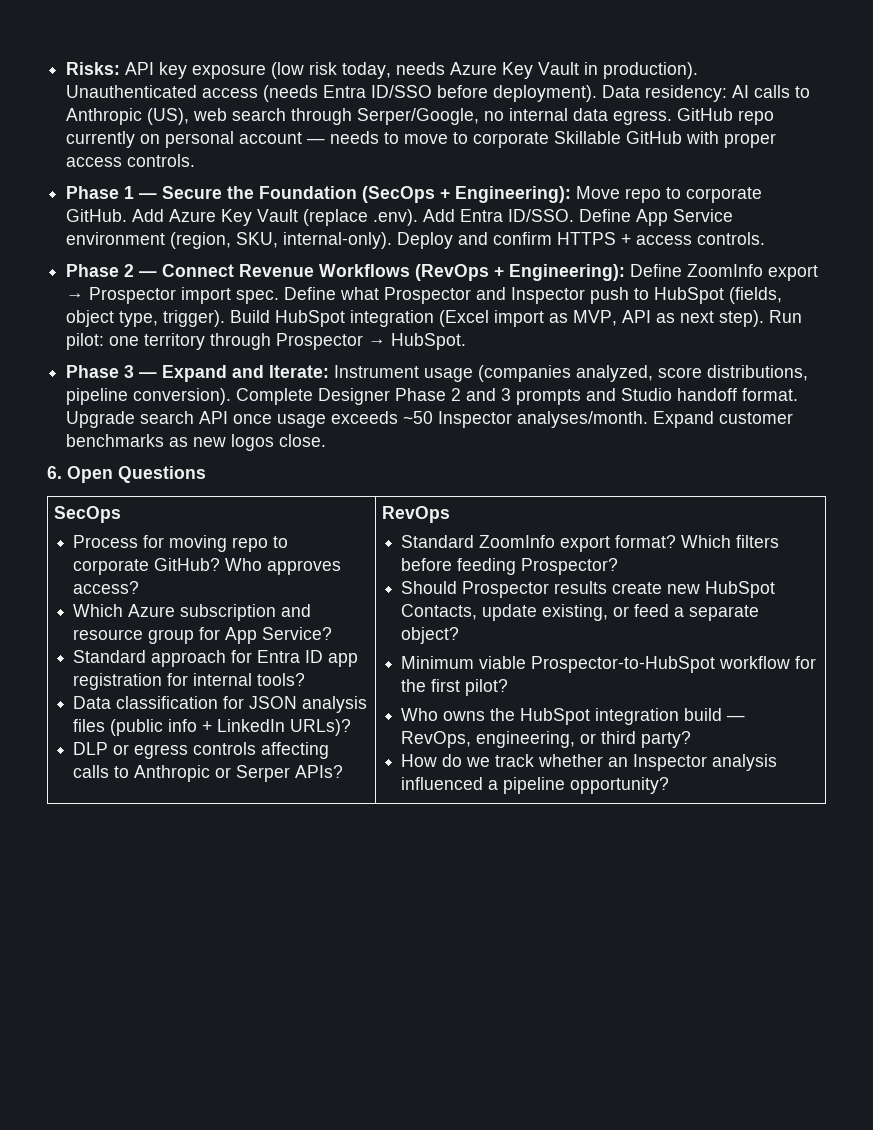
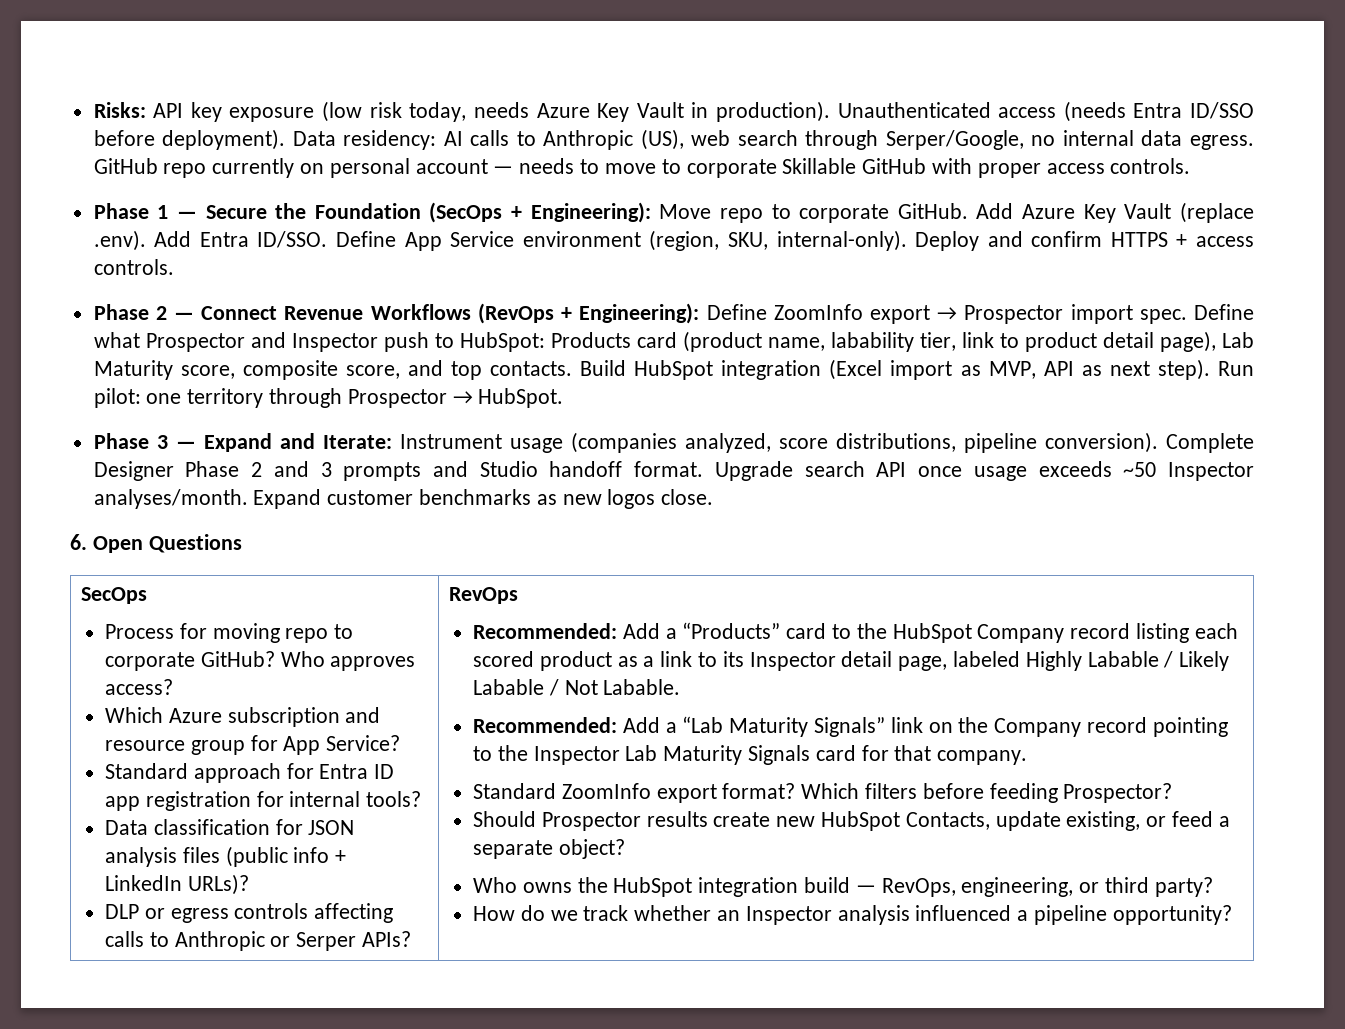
[654,287,783,304] [66,310,226,327] HubSpot (fields, object type, trigger). -> [459,331,1254,352] [93,360,573,380] HubSpot: Products card (product name, labability tier, link to product detail page), Lab Maturity score, composite score, and top contacts.
(451, 514) none -> [472,622,1238,643] [472,651,1230,671] [472,679,681,696] [472,716,1228,737] [472,745,1028,765] // Recommended: Add a “Products” card to the HubSpot Company record listing each scored product as a link to its Inspector detail page, labeled Highly Labable / Likely Labable / Not Labable. // Recommended: Add a “Lab Maturity Signals” link on the Company record pointing to the Inspector Lab Maturity Signals card for that company.
[401,656,817,673] [401,679,509,696] // Minimum viable Prospector-to-HubSpot workflow for the first pilot? -> (625, 849) none

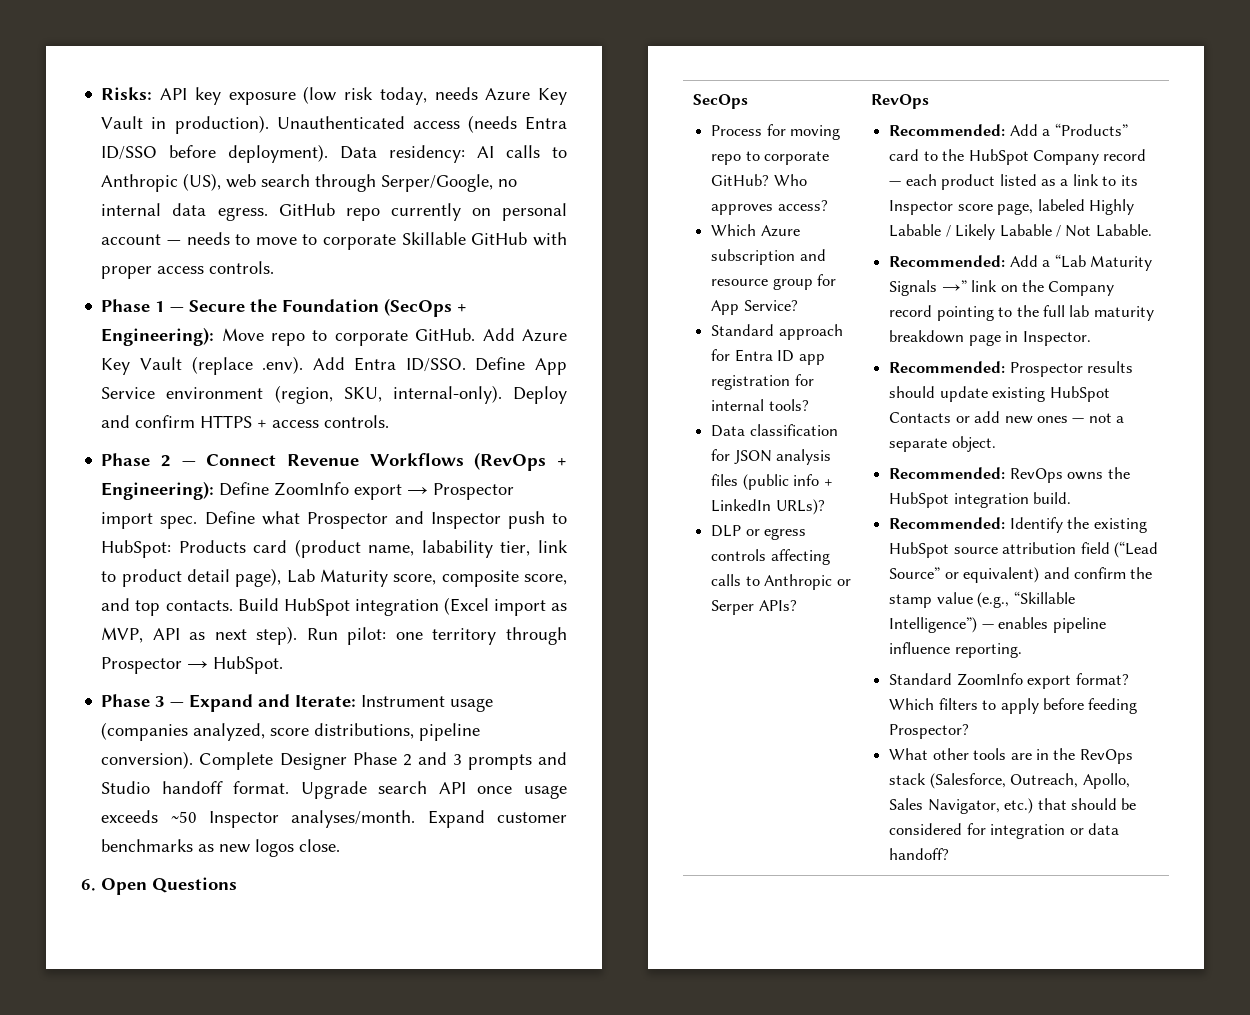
[1136,623,1238,643] [472,651,612,671] listing each scored product -> [889,174,1037,190] — each product listed
[841,651,893,667] detail -> [957,204,993,211] score
[813,717,885,737] Signals” -> [889,280,967,296] Signals →”
[533,745,1028,765] Inspector Lab Maturity Signals card for that company. -> [1042,305,1154,321] [889,330,1091,346] [889,361,1134,377] [889,386,1110,402] [889,411,1125,424] [889,436,996,452] [889,467,1130,483] [889,492,1072,508] [889,517,1147,533] [889,541,1158,558] [889,567,1153,583] [889,591,1075,608] [889,617,1106,633] [889,642,1022,658] full lab maturity breakdown page in Inspector. // Recommended: Prospector results should update existing HubSpot Contacts or add new ones — not a separate object. // Recommended: RevOps owns the HubSpot integration build. // Recommended: Identify the existing HubSpot source attribution field (“Lead Source” or equivalent) and confirm the stamp value (e.g., “Skillable Intelligence”) — enables pipeline influence reporting.
(917, 791) none -> [982,698,1039,714] to apply
[472,811,1230,831] [472,839,625,859] [472,877,1213,897] [472,905,1232,925] Should Prospector results create new HubSpot Contacts, update existing, or feed a separate object? // Who owns the HubSpot integration build — RevOps, engineering, or third party? // How do we track whether an Inspector analysis influenced a pipeline opportunity? -> [889,748,1133,764] [889,773,1130,789] [889,798,1137,814] [889,823,1119,839] [889,848,950,860] What other tools are in the RevOps stack (Salesforce, Outreach, Apollo, Sales Navigator, etc.) that should be considered for integration or data handoff?

